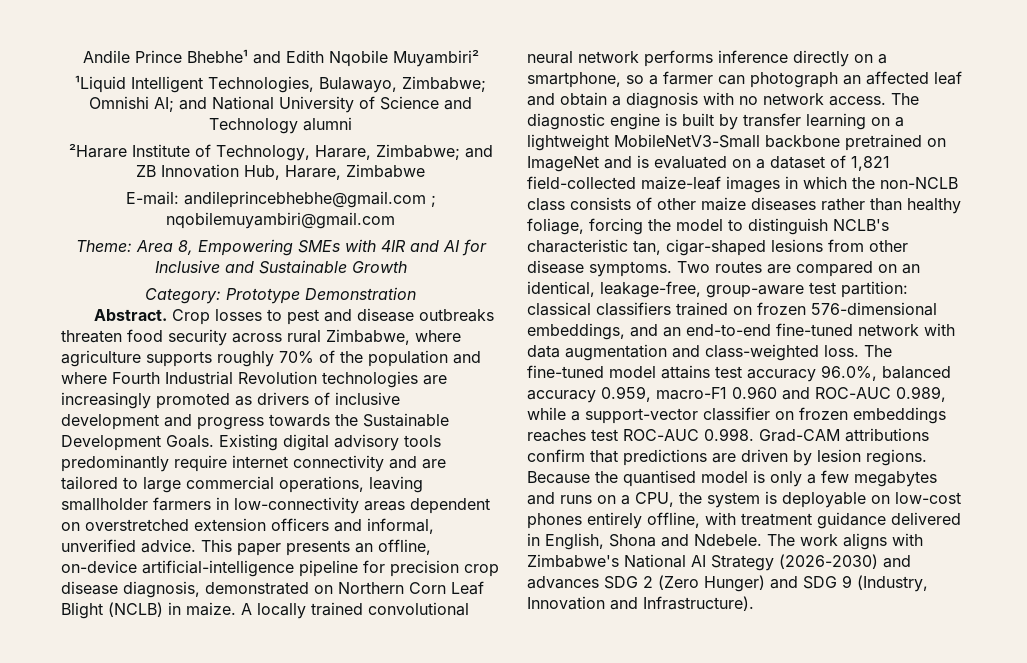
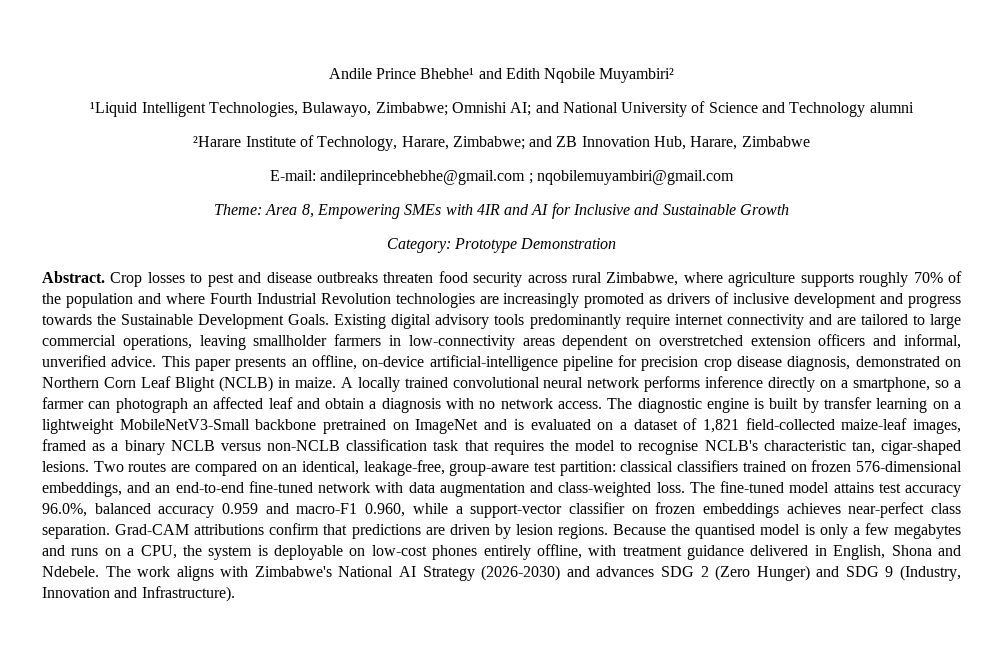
[726,176,958,193] [527,197,961,214] [527,218,643,235] images in which the non-NCLB class consists of other maize diseases rather than healthy foliage, forcing -> [913,419,961,434] [42,439,544,455] images, framed as a binary NCLB versus non-NCLB classification task that requires
[748,218,828,235] distinguish -> [638,440,699,455] recognise
[771,239,908,252] [527,260,672,277] lesions from other disease symptoms. -> [42,461,89,472] lesions.
[601,386,946,402] 0.959, macro-F1 0.960 and ROC-AUC 0.989, -> [222,503,406,517] 0.959 and macro-F1 0.960,
[527,428,754,442] reaches test ROC-AUC 0.998. -> [786,502,961,518] [42,524,110,539] achieves near-perfect class separation.

